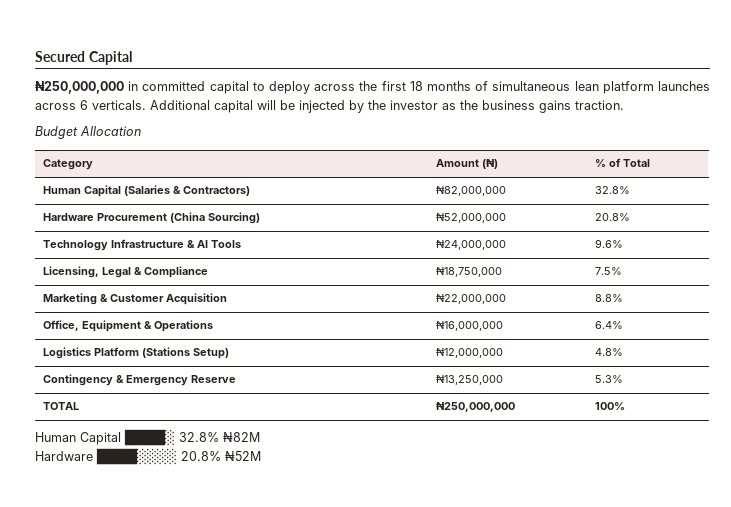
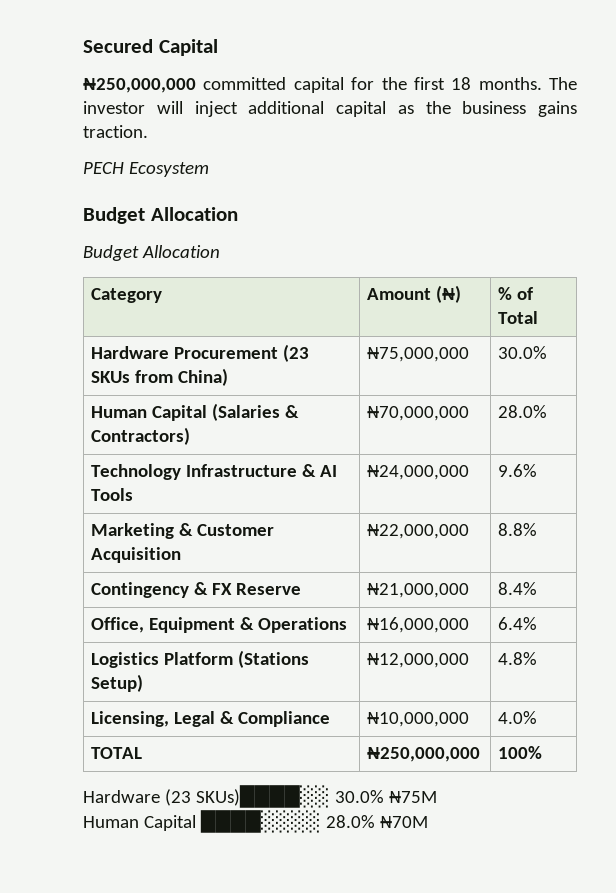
[128,81,139,91] in -> (196, 85) none
[252,81,710,94] [35,100,438,113] to deploy across the first 18 months of simultaneous lean platform launches across 6 verticals. Additional capital will be injected by the investor -> [351,77,577,90] [83,101,386,117] for the first 18 months. The investor will inject additional capital
(624, 105) none -> [83,162,209,177] [83,207,238,224] // PECH Ecosystem // Budget Allocation
(650, 163) none -> [91,344,310,362] [91,368,229,386] [367,347,470,362] [498,346,548,359] // Hardware Procurement (23 SKUs from China) | ₦75,000,000 | 30.0%
[435,186,506,196] [594,186,630,194] [42,212,260,224] [435,213,506,223] [594,213,630,221] ₦82,000,000 | 32.8% // Hardware Procurement (China Sourcing) | ₦52,000,000 | 20.8% -> [367,406,470,421] [498,405,548,418] ₦70,000,000 | 28.0%
[42,266,208,278] [435,267,502,277] [594,267,622,275] // Licensing, Legal & Compliance | ₦18,750,000 | 7.5% -> (538, 470) none
(623, 298) none -> [91,582,302,598] [367,583,470,598] [498,582,538,595] // Contingency & FX Reserve | ₦21,000,000 | 8.4%
[42,374,236,386] [435,375,503,385] [594,375,623,383] [42,402,79,410] [435,402,515,412] [594,402,625,410] [35,429,260,446] [35,448,261,465] Contingency & Emergency Reserve | ₦13,250,000 | 5.3% // TOTAL | ₦250,000,000 | 100% // Human Capital ████░ 32.8% ₦82M // Hardware ████░░░░ 20.8% ₦52M -> [91,711,331,727] [367,712,470,727] [498,711,538,724] [91,747,143,759] [367,747,481,762] [498,746,543,759] [83,785,437,808] [83,810,428,833] Licensing, Legal & Compliance | ₦10,000,000 | 4.0% // TOTAL | ₦250,000,000 | 100% // Hardware (23 SKUs)████░░ 30.0% ₦75M // Human Capital ████░░░░ 28.0% ₦70M

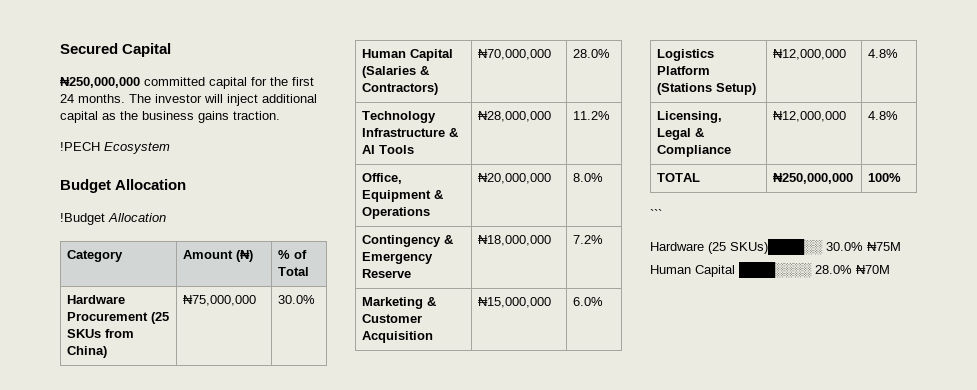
[451,77,472,90] 18 -> [60,94,74,103] 24
[83,162,124,174] PECH -> [60,142,100,151] !PECH
[83,245,139,261] Budget -> [60,213,105,225] !Budget
[283,344,310,362] (23 -> [151,312,170,324] (25
[367,465,470,480] [498,464,538,477] [91,523,275,539] [91,547,182,563] [367,524,470,539] [498,523,538,536] [91,582,302,598] [367,583,470,598] [498,582,538,595] [91,617,348,633] [367,617,470,633] [498,617,538,630] ₦24,000,000 | 9.6% // Marketing & Customer Acquisition | ₦22,000,000 | 8.8% // Contingency & FX Reserve | ₦21,000,000 | 8.4% // Office, Equipment & Operations | ₦16,000,000 | 6.4% -> [478,111,552,122] [573,111,611,120] [362,173,403,184] [362,190,444,202] [362,207,431,219] [478,173,552,184] [573,173,604,182] [362,235,454,247] [362,252,434,264] [362,269,412,278] [478,235,552,246] [573,235,604,244] [362,297,437,309] [362,314,423,323] [362,331,434,343] [478,297,552,308] [573,297,604,306] ₦28,000,000 | 11.2% // Office, Equipment & Operations | ₦20,000,000 | 8.0% // Contingency & Emergency Reserve | ₦18,000,000 | 7.2% // Marketing & Customer Acquisition | ₦15,000,000 | 6.0%
[367,712,470,727] [498,711,538,724] ₦10,000,000 | 4.0% -> [773,111,847,122] [868,111,899,120] ₦12,000,000 | 4.8%
[83,789,191,806] // Hardware (23 -> [650,209,662,219] [650,242,726,254] // ``` // Hardware (25

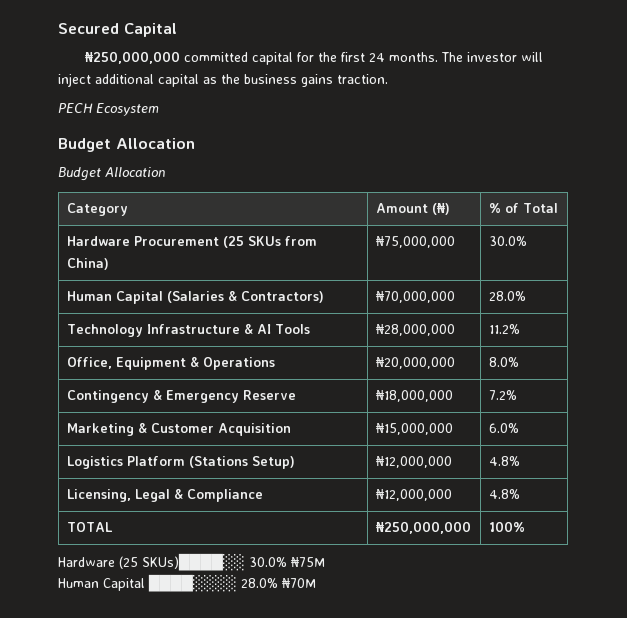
[60,142,100,151] !PECH -> [58,103,93,113] PECH
[60,213,105,225] !Budget -> [58,167,101,181] Budget
[650,209,662,219] // ``` -> (525, 526) none

